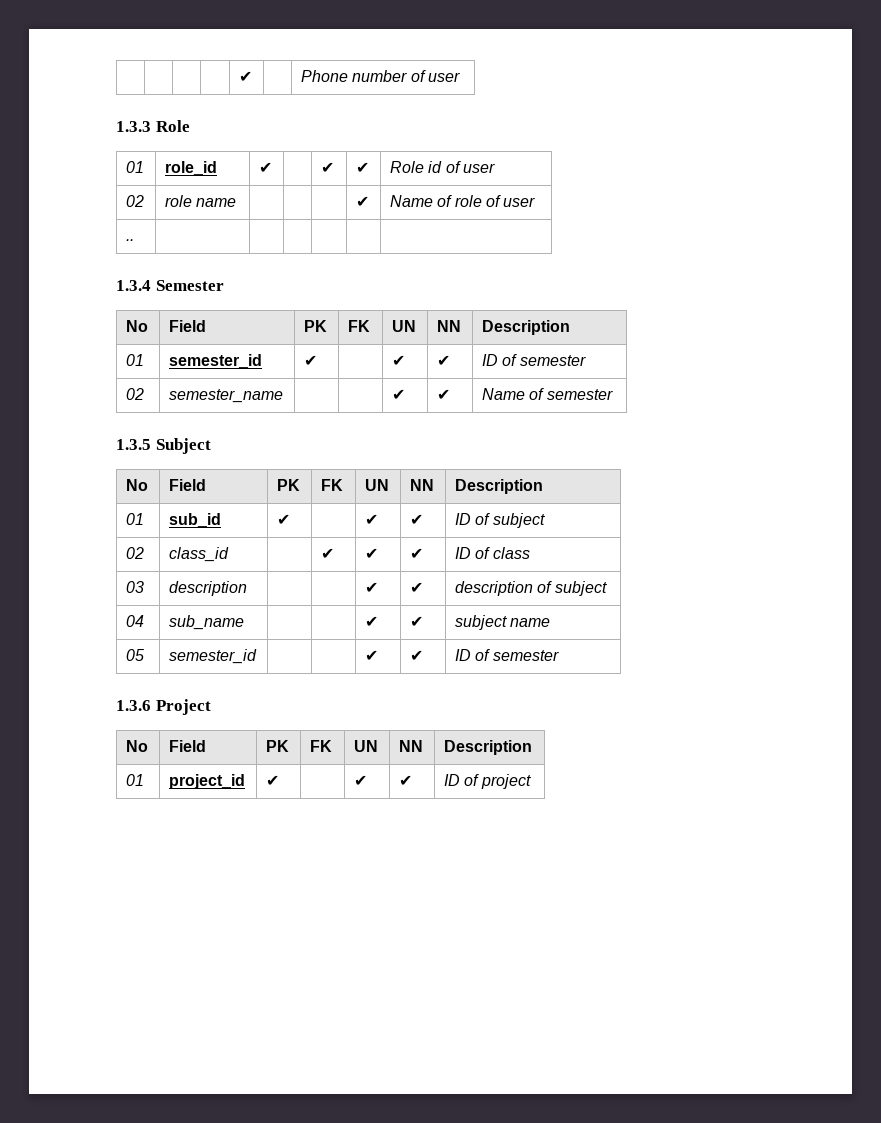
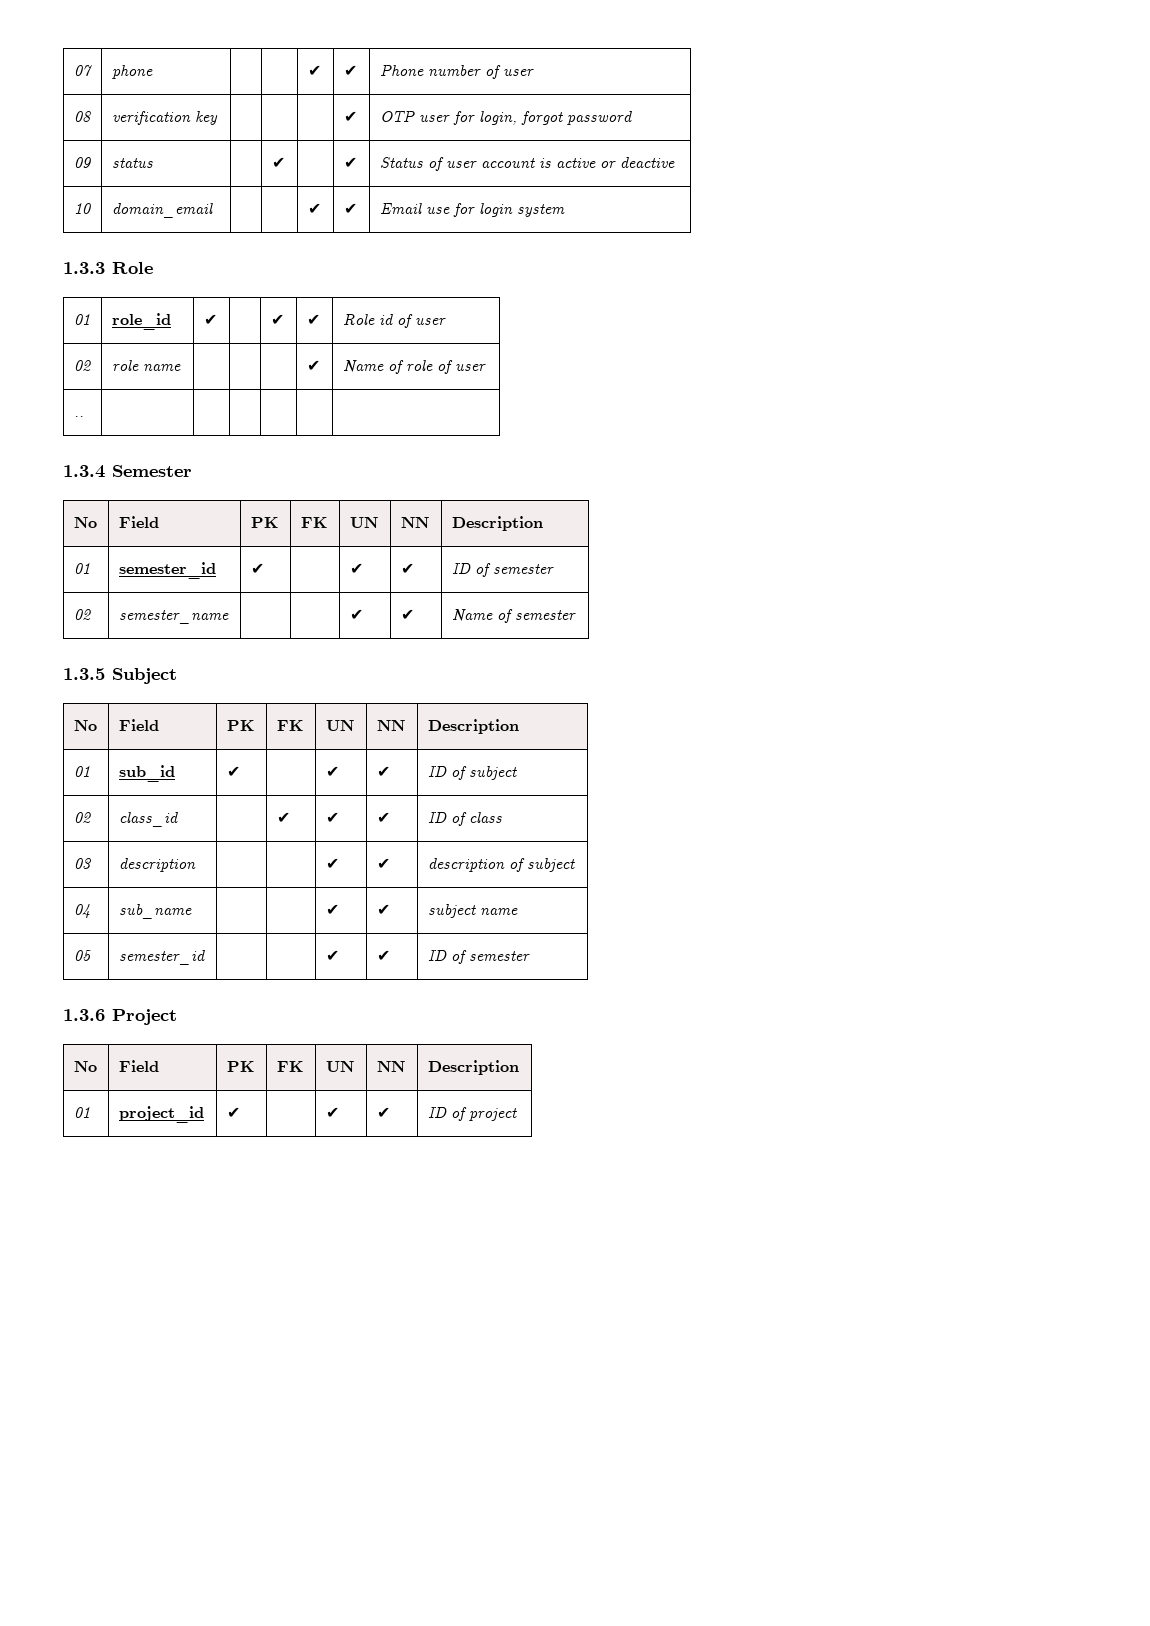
[239,71,253,82] [301,70,461,82] | | | | ✔ | | Phone number of user -> [73,65,92,76] [111,65,153,79] [307,65,321,76] [343,65,357,76] [379,64,534,79] [73,111,91,122] [111,111,218,125] [343,111,357,122] [379,110,632,125] [73,157,91,168] [111,158,153,168] [271,157,285,168] [343,157,357,168] [379,157,675,171] [73,203,91,214] [111,203,213,218] [307,203,321,214] [343,203,357,214] [379,203,565,217] 07 | phone | | | ✔ | ✔ | Phone number of user // 08 | verification key | | | | ✔ | OTP user for login, forgot password // 09 | status | | ✔ | | ✔ | Status of user account is active or deactive // 10 | domain_email | | | ✔ | ✔ | Email use for login system

